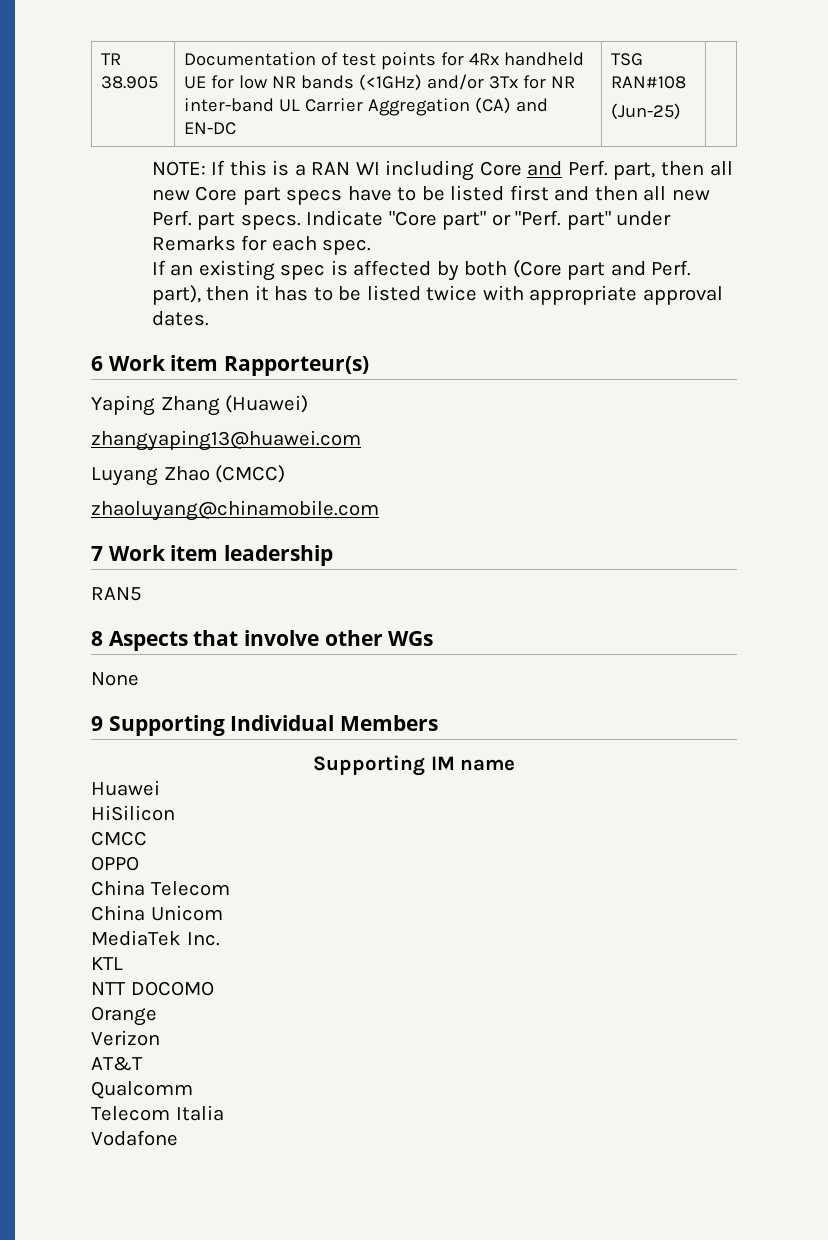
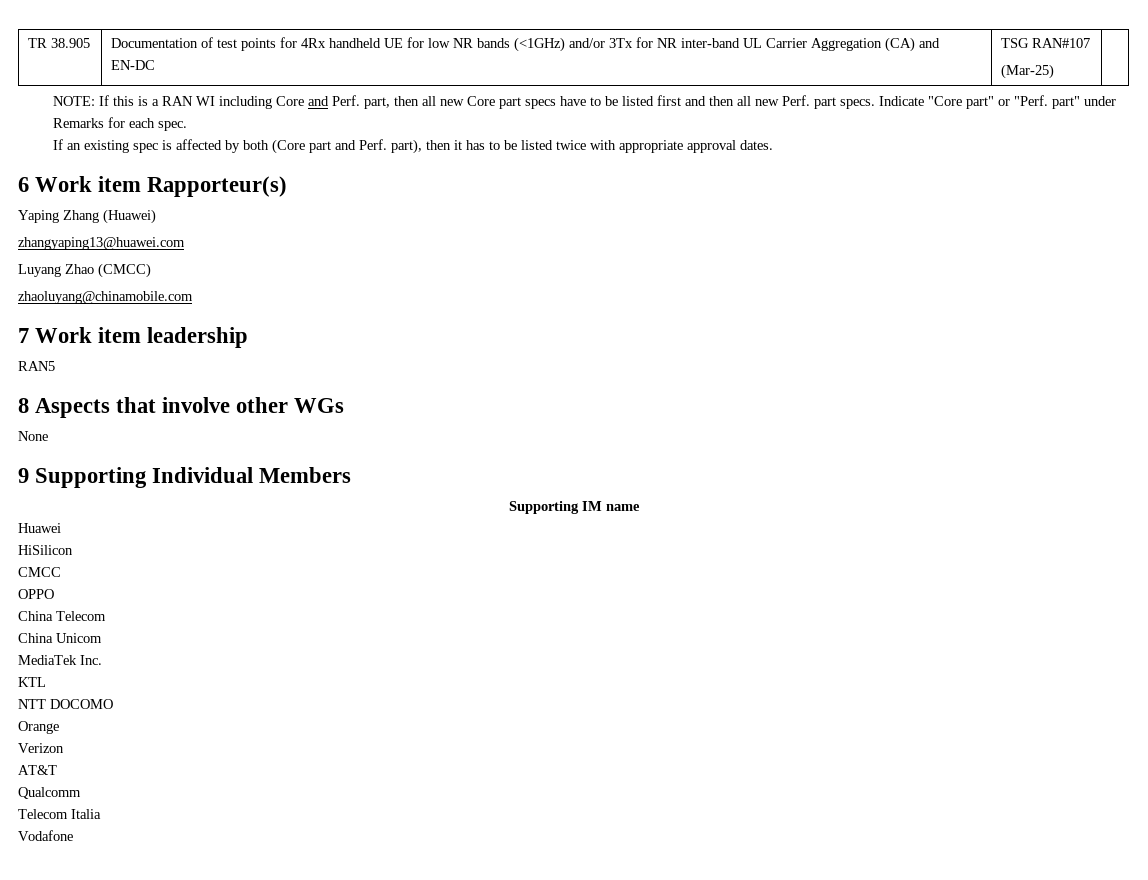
[611,76,687,89] [611,103,682,120] RAN#108 // (Jun-25) -> [1032,38,1091,48] [1001,64,1055,79] RAN#107 // (Mar-25)

